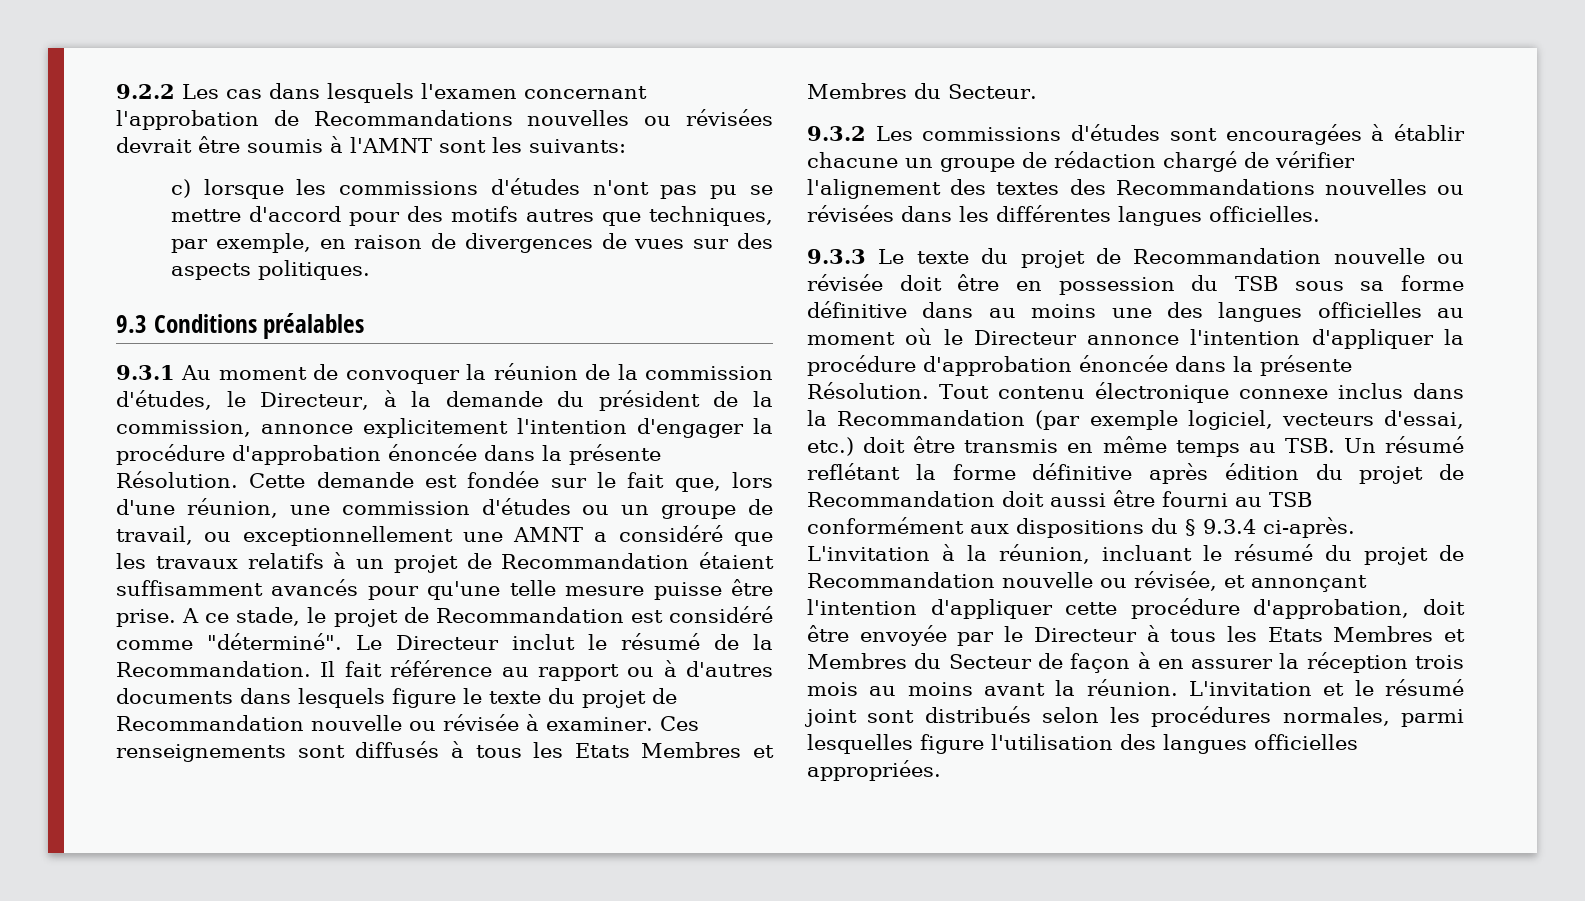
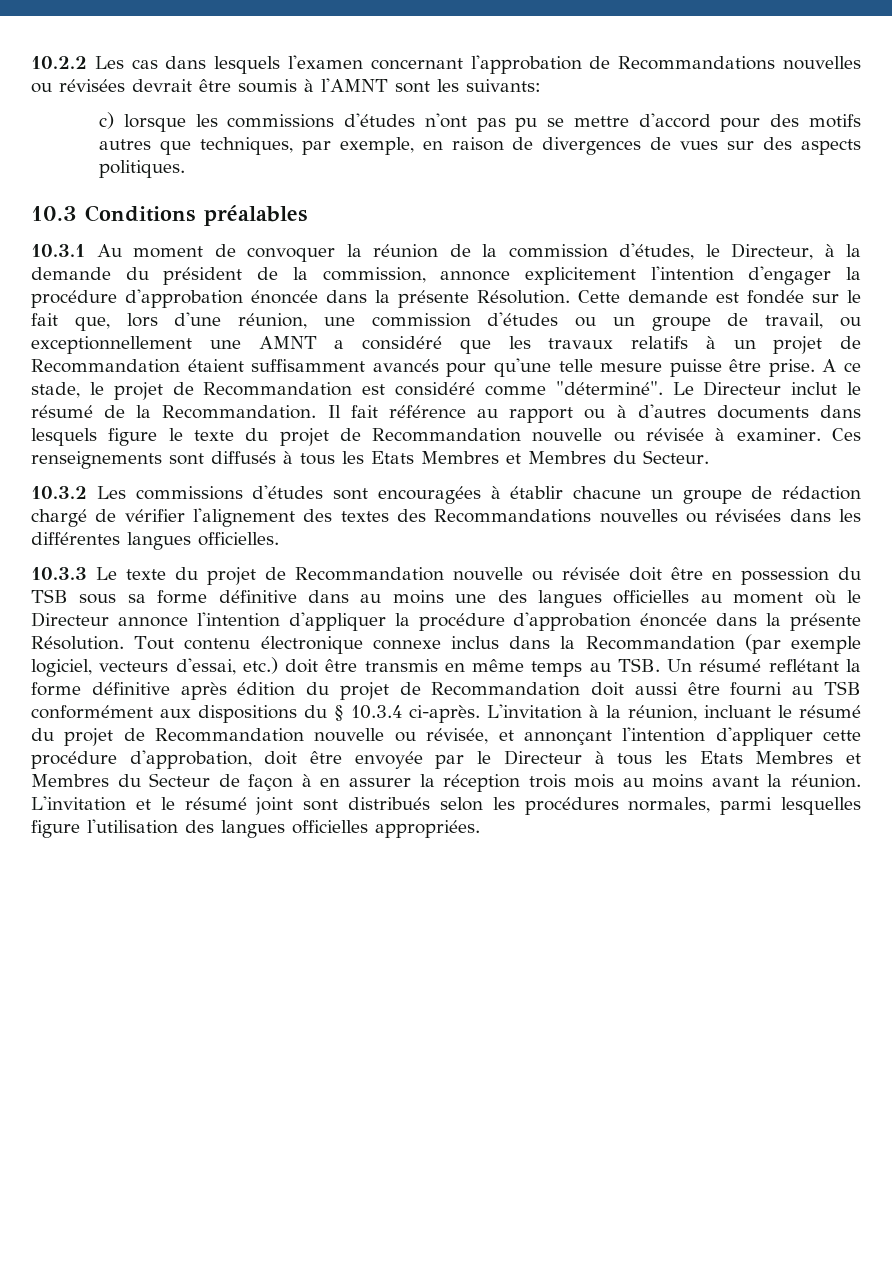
[116,84,175,99] 9.2.2 -> [31,56,87,69] 10.2.2
[116,315,147,333] 9.3 -> [31,206,76,221] 10.3
[116,365,175,380] 9.3.1 -> [31,244,85,257] 10.3.1
[807,126,866,141] 9.3.2 -> [31,486,87,499] 10.3.2
[807,249,866,264] 9.3.3 -> [31,567,87,580] 10.3.3
[1203,519,1256,534] 9.3.4 -> [351,705,402,719] 10.3.4

